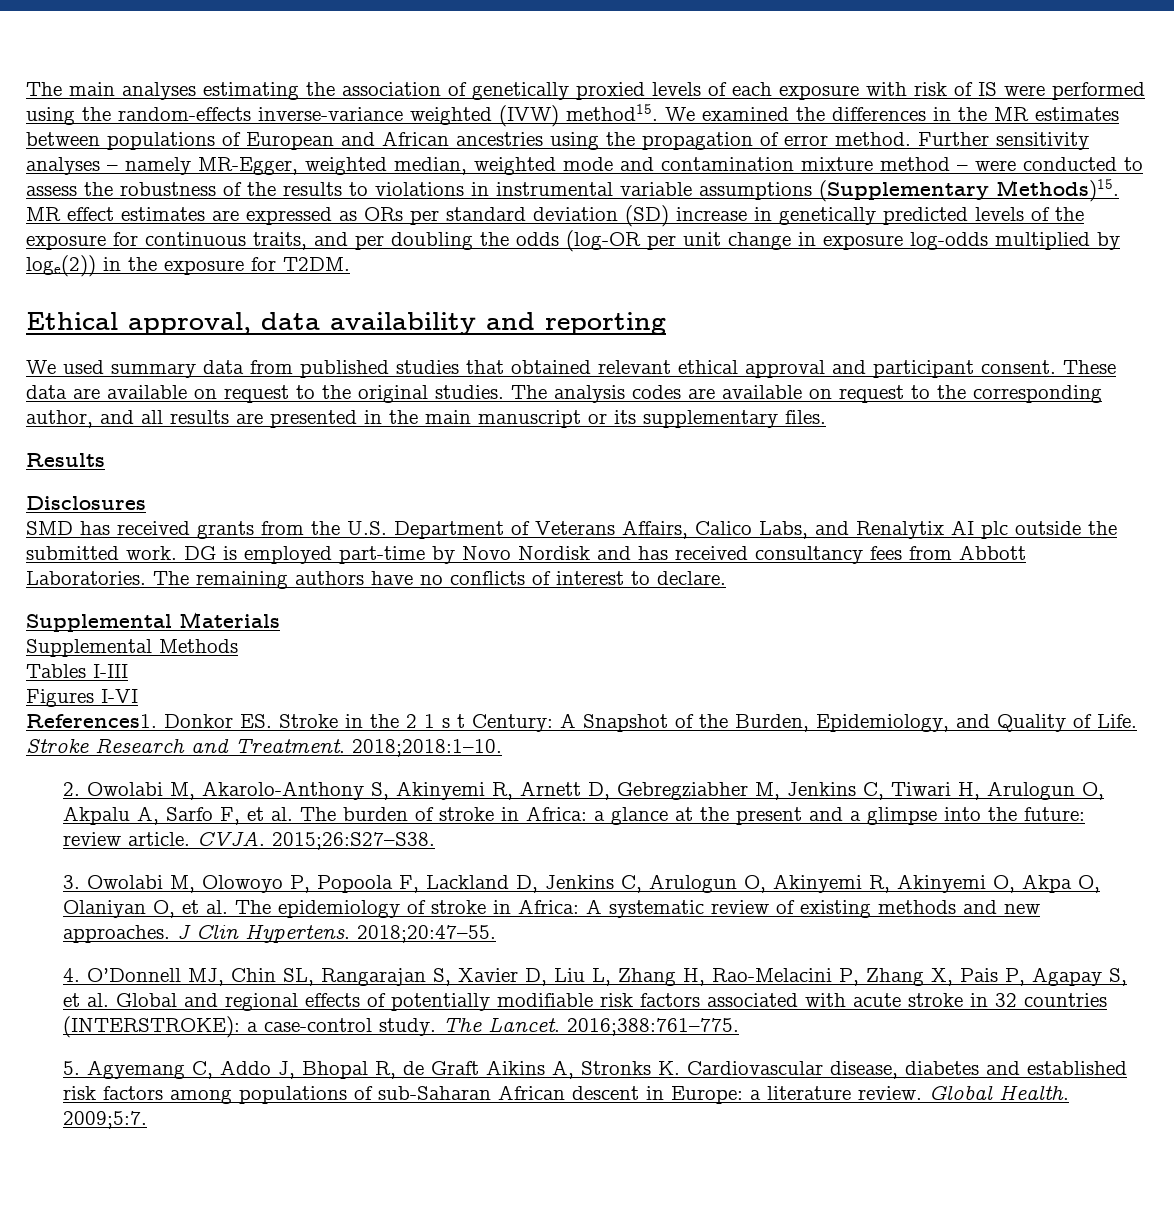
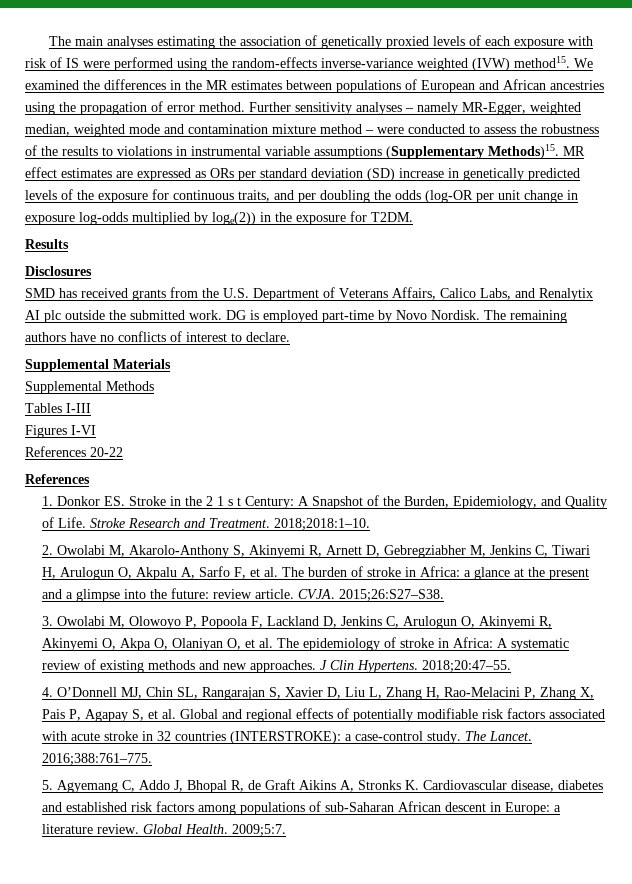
[26,312,666,335] [26,360,1116,378] [26,385,1102,403] [26,410,826,428] // Ethical approval, data availability and reporting // We used summary data from published studies that obtained relevant ethical approval and participant consent. These data are available on request to the original studies. The analysis codes are available on request to the corresponding author, and all results are presented in the main manuscript or its supplementary files. -> (413, 217) none
[518,545,1026,564] [26,571,146,585] Nordisk and has received consultancy fees from Abbott Laboratories. -> [431,310,480,320] Nordisk.
[26,714,157,728] References1. -> [25,446,123,457] [25,474,90,484] [41,496,53,506] References 20-22 // References // 1.

